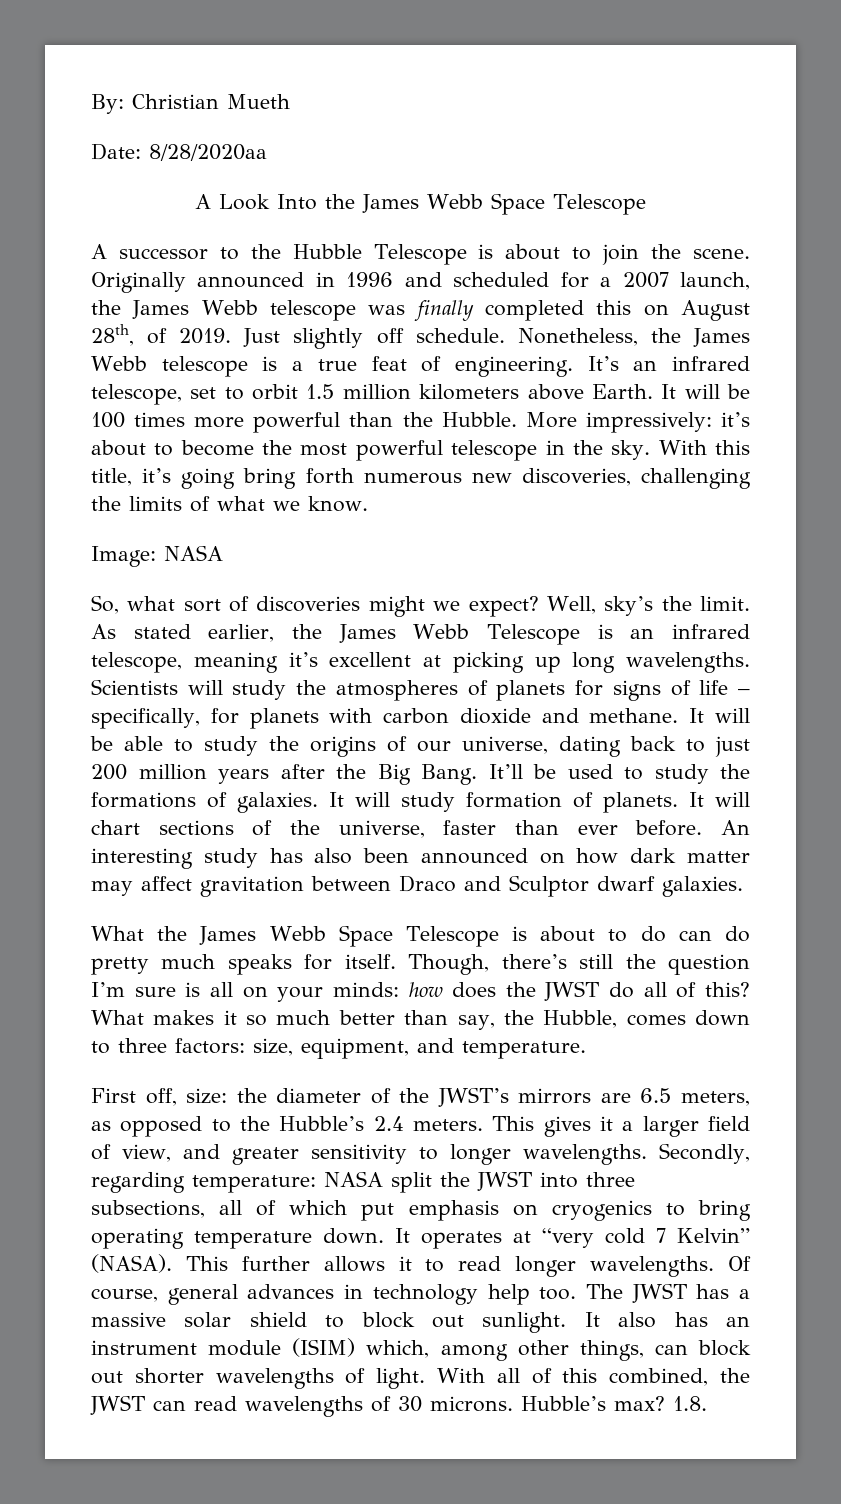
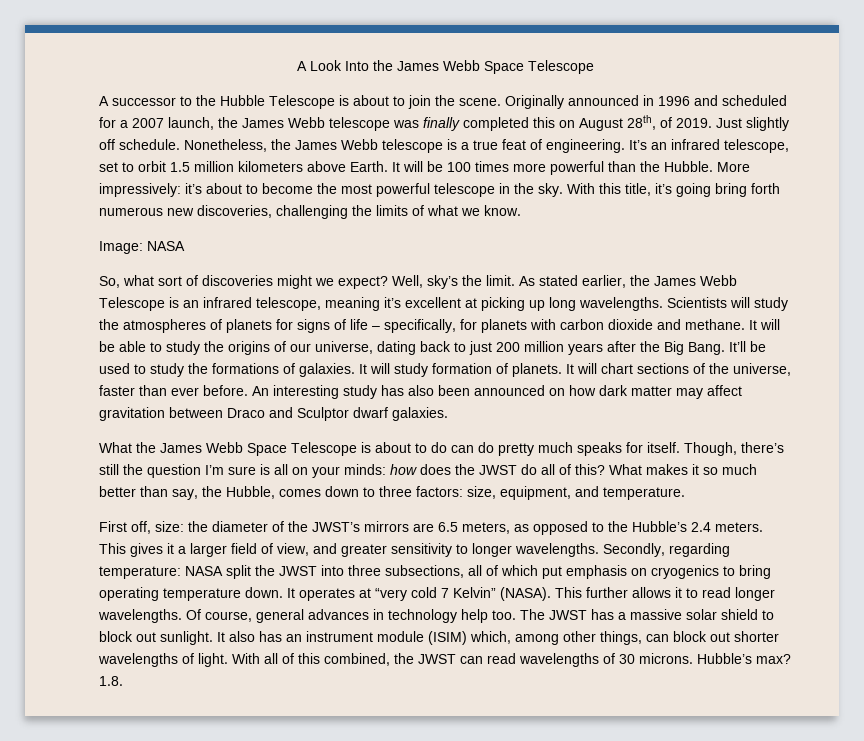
[91,94,290,114] [91,143,267,161] By: Christian Mueth // Date: 8/28/2020aa // -> (297, 66) none

